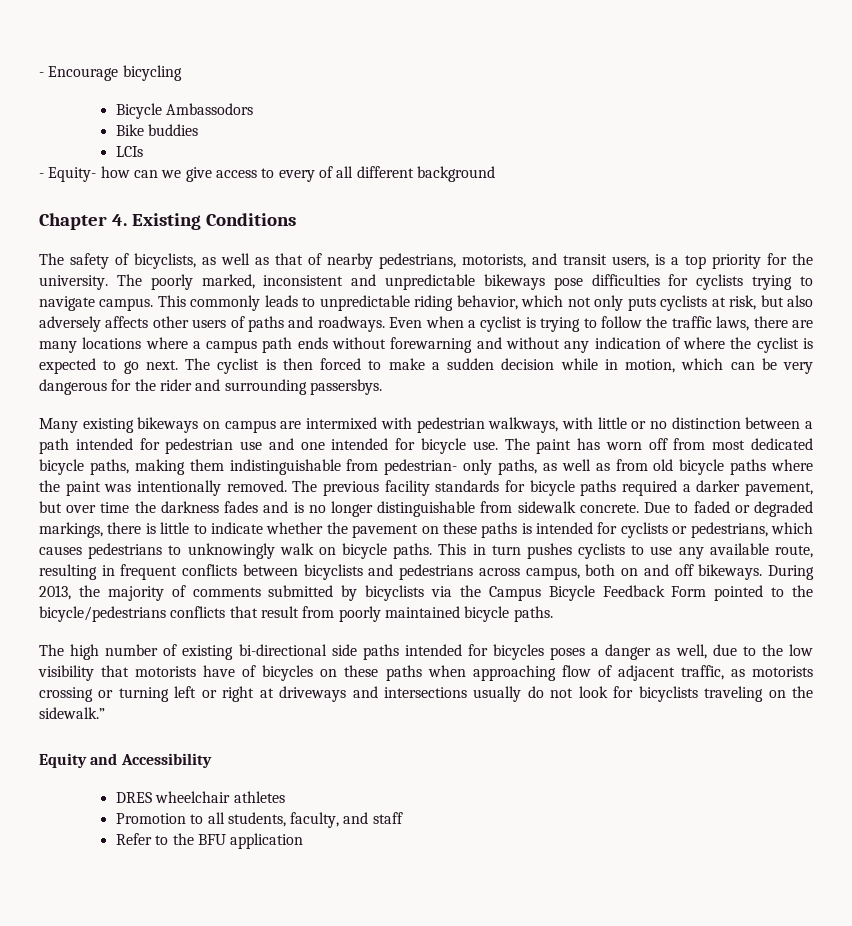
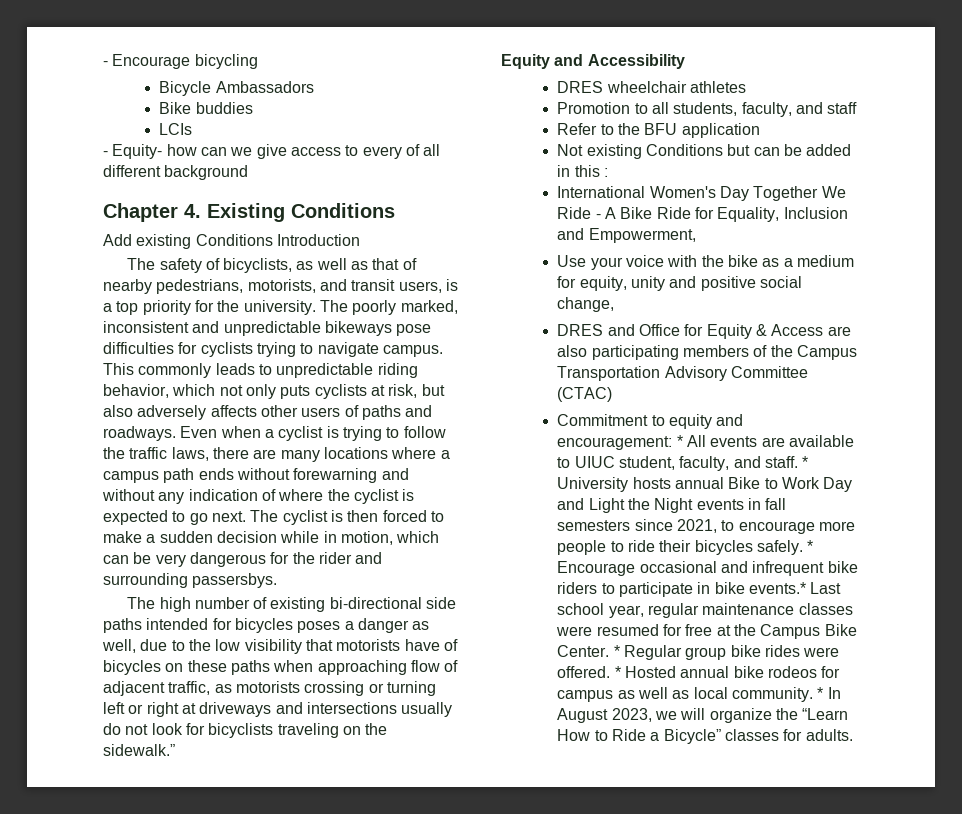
[166,103,254,115] Ambassodors -> [215,81,314,93] Ambassadors
(296, 219) none -> [103,234,360,249] // Add existing Conditions Introduction
[39,417,813,433] [39,438,814,454] [39,459,813,475] [39,480,813,496] [39,501,813,517] [39,522,814,538] [39,543,813,559] [39,564,815,580] [39,585,813,601] [39,606,553,622] // Many existing bikeways on campus are intermixed with pedestrian walkways, with little or no distinction between a path intended for pedestrian use and one intended for bicycle use. The paint has worn off from most dedicated bicycle paths, making them indistinguishable from pedestrian- only paths, as well as from old bicycle paths where the paint was intentionally removed. The previous facility standards for bicycle paths required a darker pavement, but over time the darkness fades and is no longer distinguishable from sidewalk concrete. Due to faded or degraded markings, there is little to indicate whether the pavement on these paths is intended for cyclists or pedestrians, which causes pedestrians to unknowingly walk on bicycle paths. This in turn pushes cyclists to use any available route, resulting in frequent conflicts between bicyclists and pedestrians across campus, both on and off bikeways. During 2013, the majority of comments submitted by bicyclists via the Campus Bicycle Feedback Form pointed to the bicycle/pedestrians conflicts that result from poorly maintained bicycle paths. -> (278, 580) none
(304, 841) none -> [557,144,852,159] [557,165,609,177] [557,186,846,201] [557,207,848,222] [557,228,696,243] [557,255,854,270] [557,276,803,291] [557,297,615,312] [557,324,851,339] [557,345,858,360] [557,366,809,381] [557,387,613,402] [557,414,744,429] [557,435,855,450] [557,456,809,471] [557,477,853,492] [557,498,787,513] [557,519,856,534] [557,540,814,555] [557,561,858,576] [557,582,842,597] [557,603,853,618] [556,624,857,639] [557,645,840,660] [557,666,841,678] [557,687,841,702] [557,708,849,723] [557,729,853,744] // Not existing Conditions but can be added in this : // International Women's Day Together We Ride - A Bike Ride for Equality, Inclusion and Empowerment, // Use your voice with the bike as a medium for equity, unity and positive social change, // DRES and Office for Equity & Access are also participating members of the Campus Transportation Advisory Committee (CTAC) // Commitment to equity and encouragement: * All events are available to UIUC student, faculty, and staff. * University hosts annual Bike to Work Day and Light the Night events in fall semesters since 2021, to encourage more people to ride their bicycles safely. * Encourage occasional and infrequent bike riders to participate in bike events.* Last school year, regular maintenance classes were resumed for free at the Campus Bike Center. * Regular group bike rides were offered. * Hosted annual bike rodeos for campus as well as local community. * In August 2023, we will organize the “Learn How to Ride a Bicycle” classes for adults.

